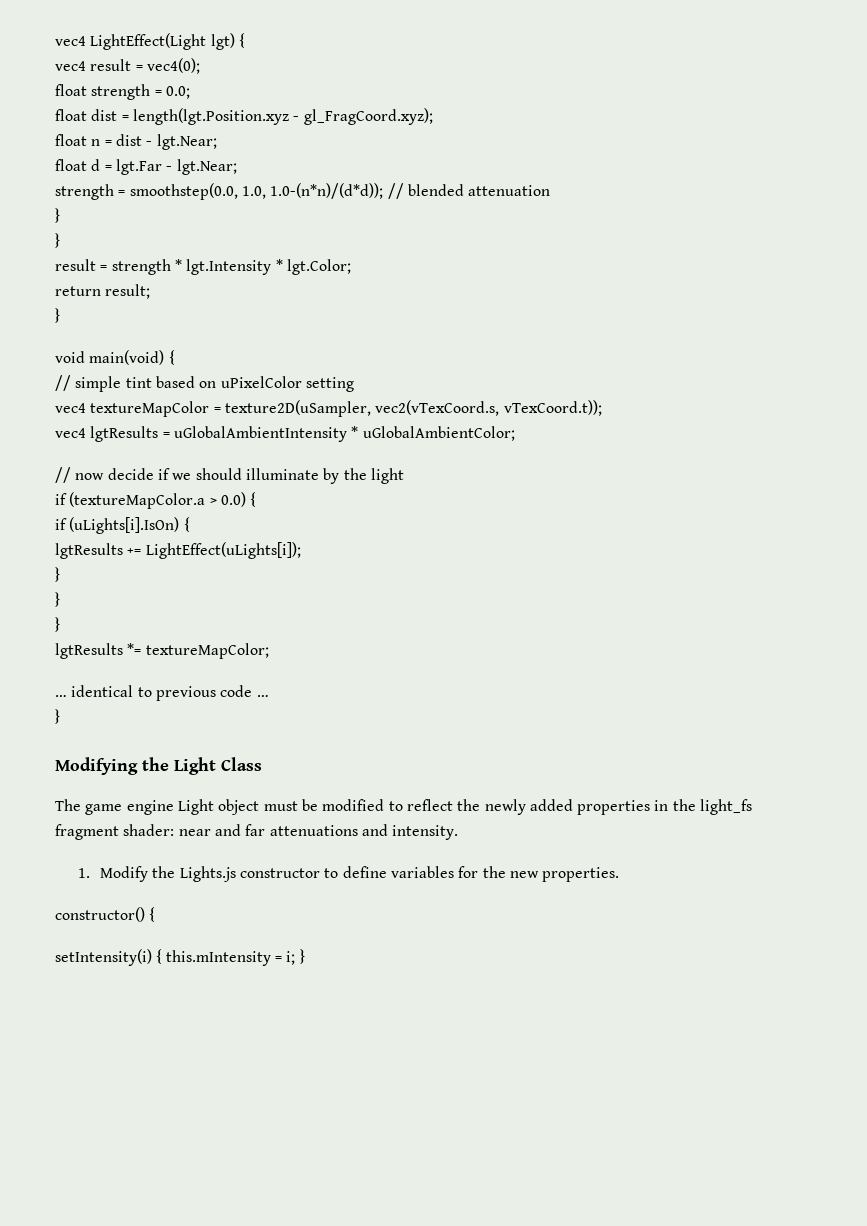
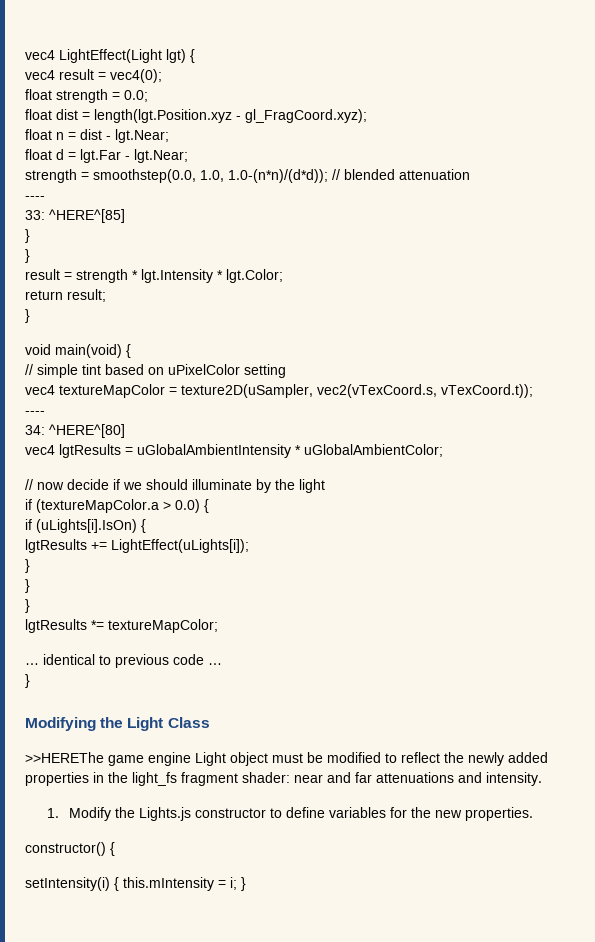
(551, 190) none -> [25,196,45,200] [25,209,125,223] // ---- // 33: ^HERE^[85]
(602, 408) none -> [25,411,45,415] [25,424,125,438] // ---- // 34: ^HERE^[80]
[55,799,81,811] The -> [25,752,104,763] >>HEREThe

